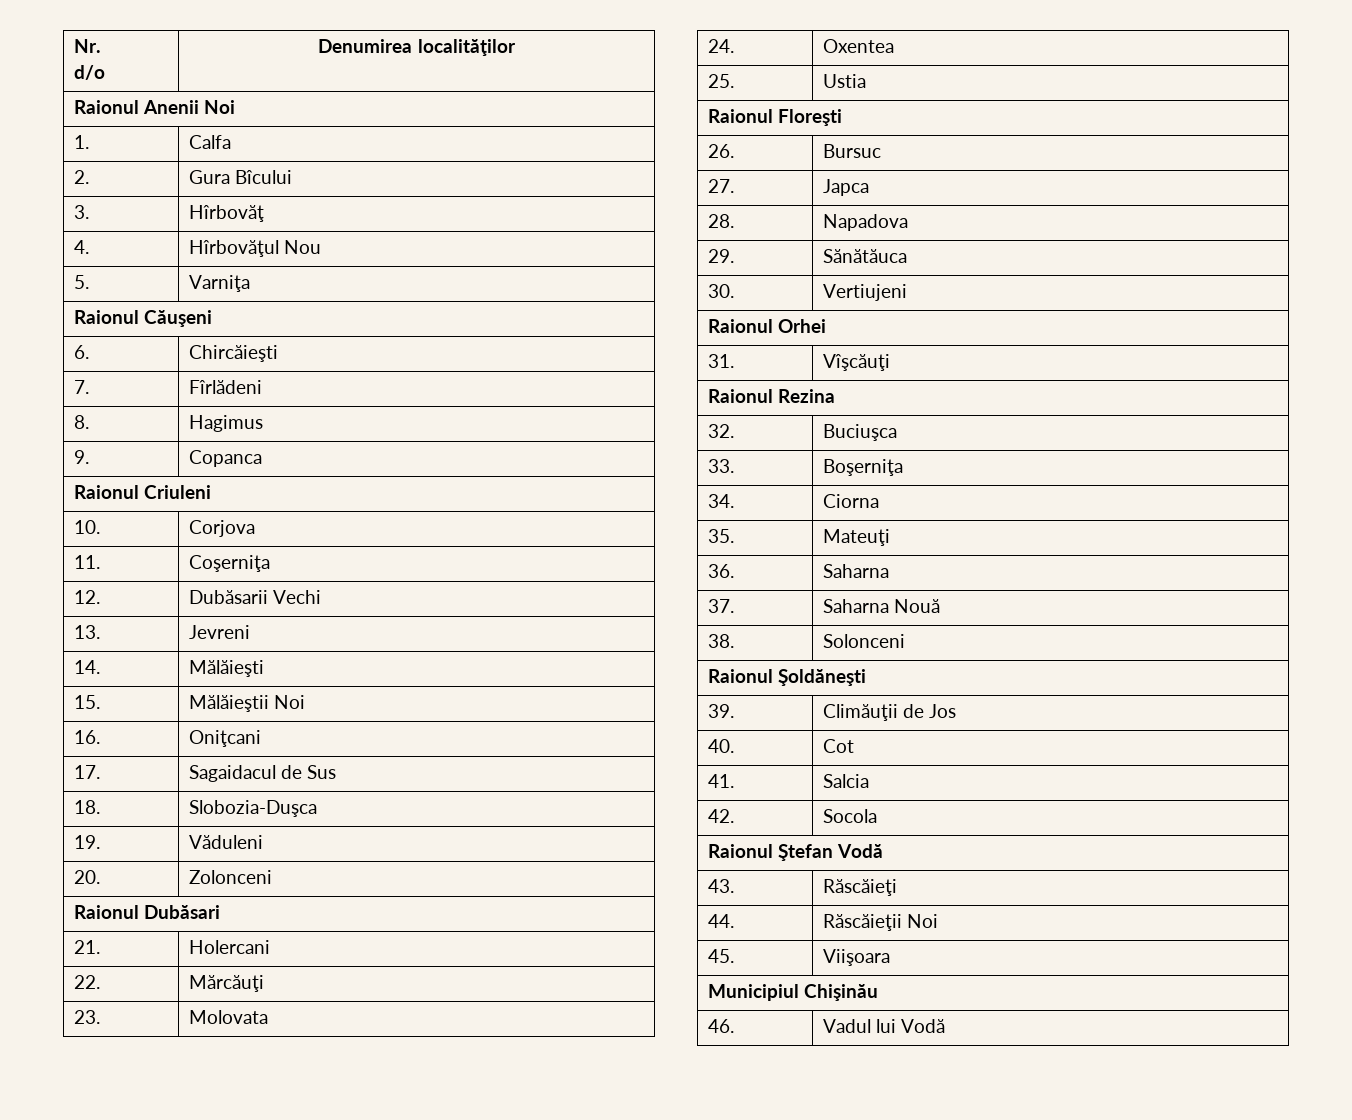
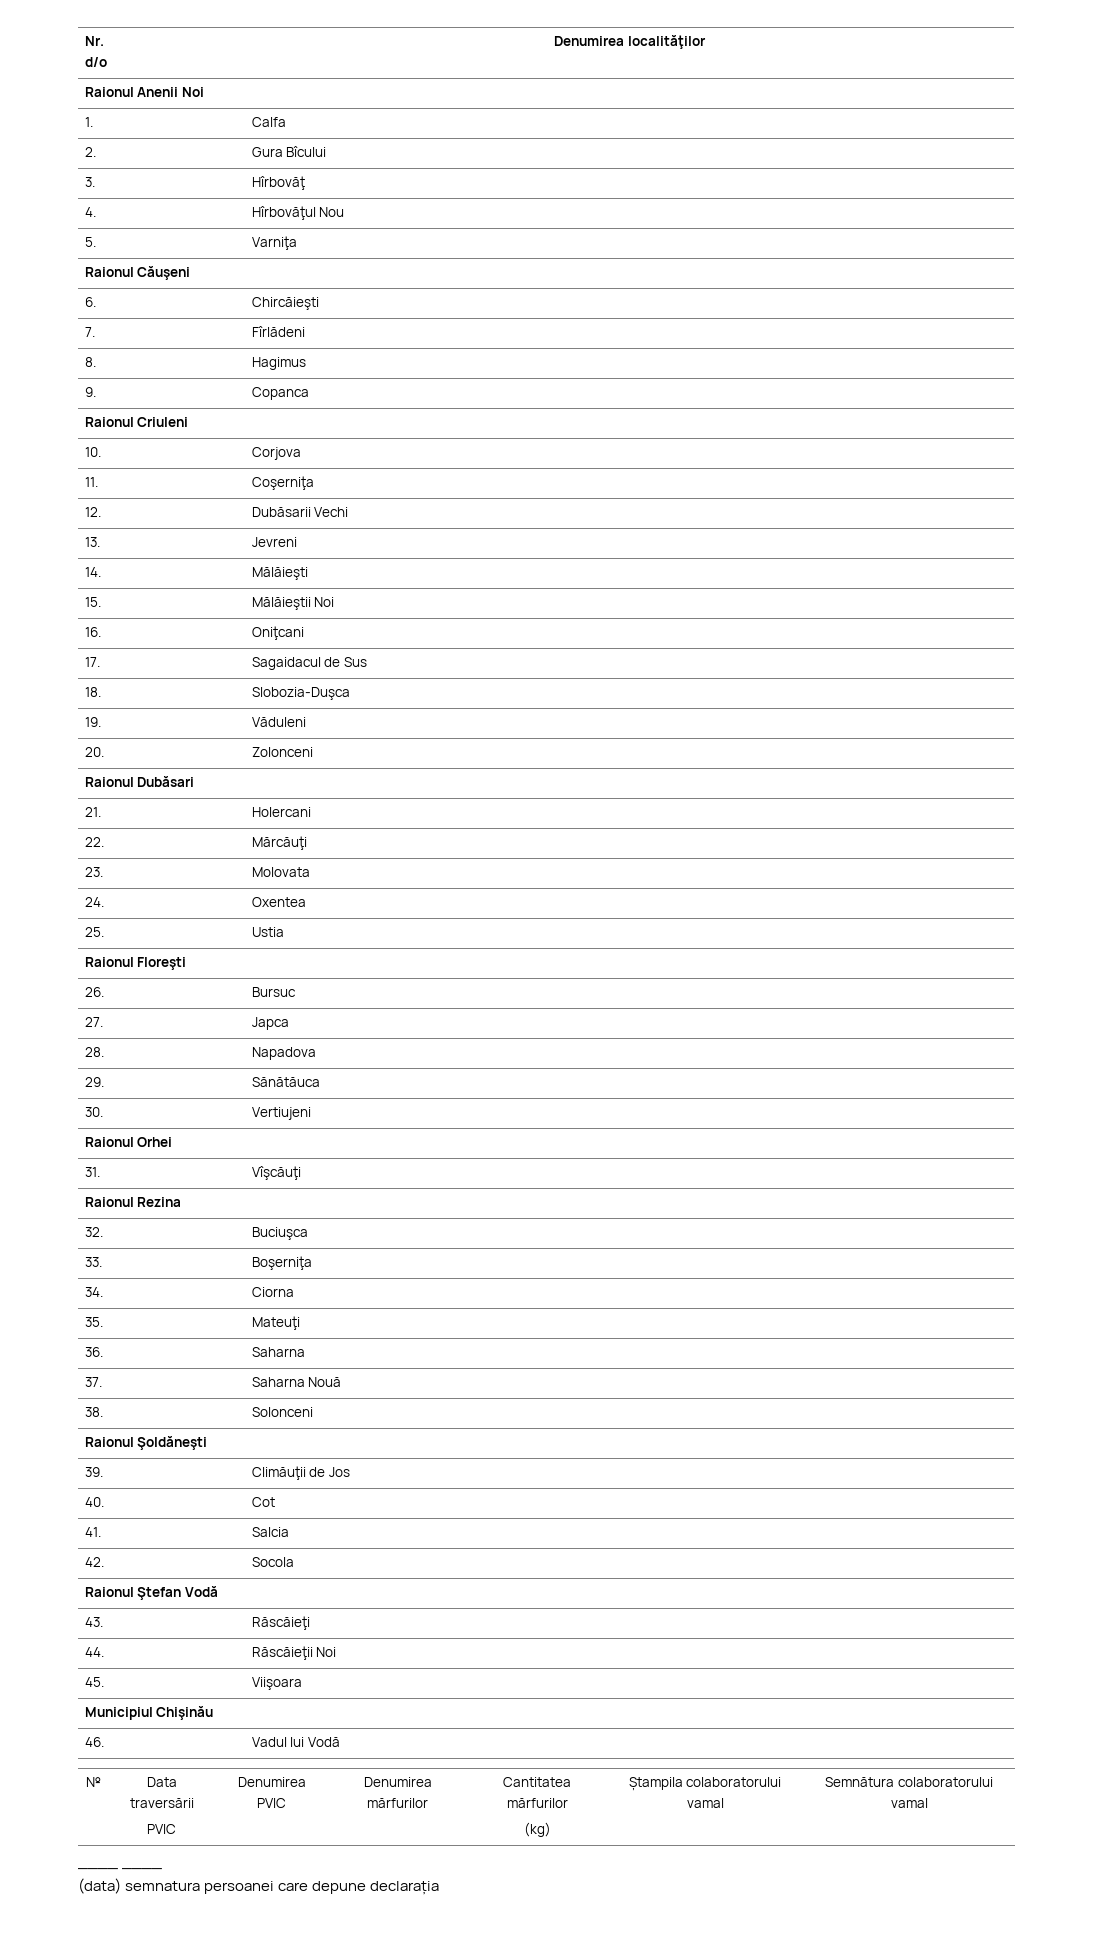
(945, 1026) none -> [85,1777,101,1787] [146,1777,177,1787] [129,1798,194,1808] [147,1824,176,1834] [237,1777,306,1787] [257,1798,286,1808] [363,1777,432,1787] [367,1798,428,1808] [503,1777,571,1787] [506,1798,568,1808] [523,1822,551,1837] [628,1777,782,1791] [686,1798,724,1808] [825,1777,993,1787] [890,1798,928,1808] [78,1867,163,1870] [78,1878,440,1895] // № | Data traversării // PVIC | Denumirea PVIC | Denumirea mărfurilor | Cantitatea mărfurilor // (kg) | Ștampila colaboratorului vamal | Semnătura colaboratorului vamal // ____ ____ // (data) semnatura persoanei care depune declarația

